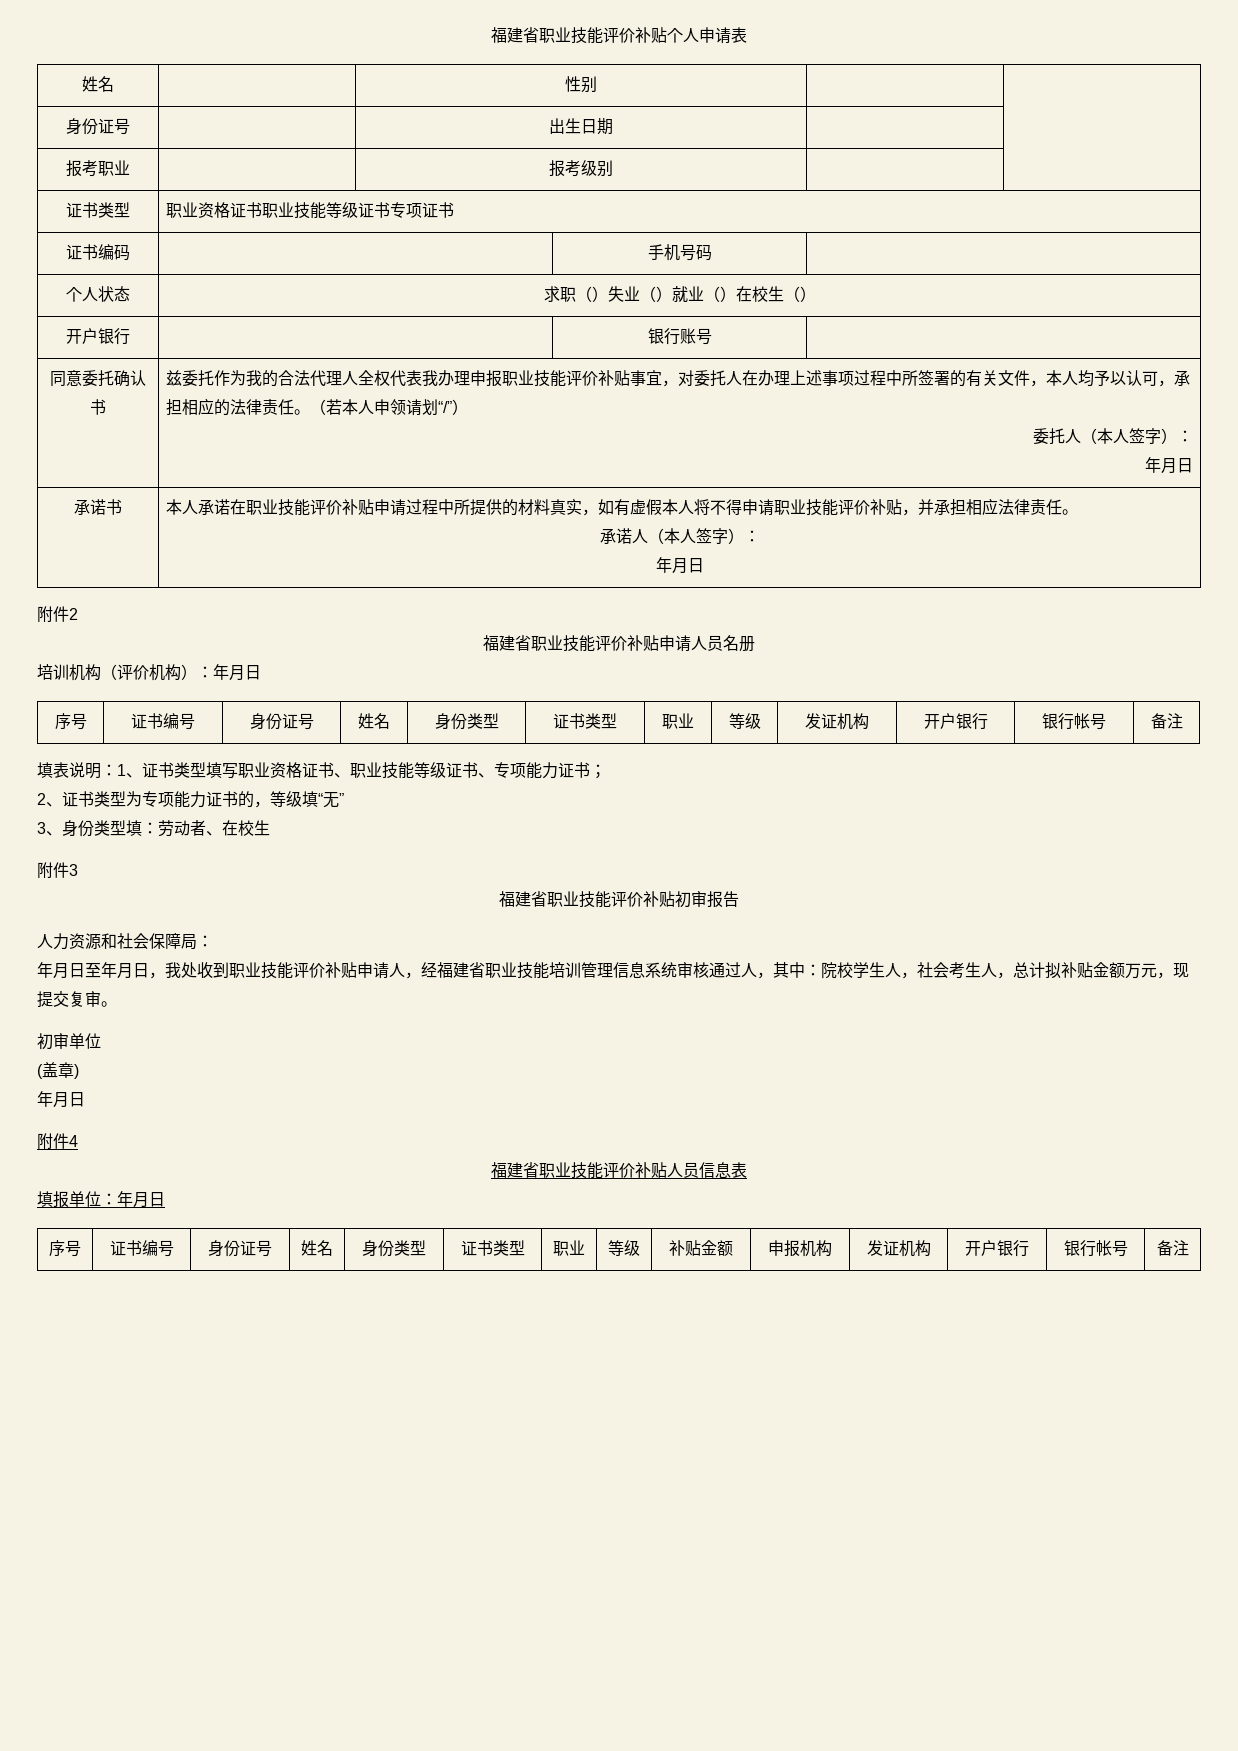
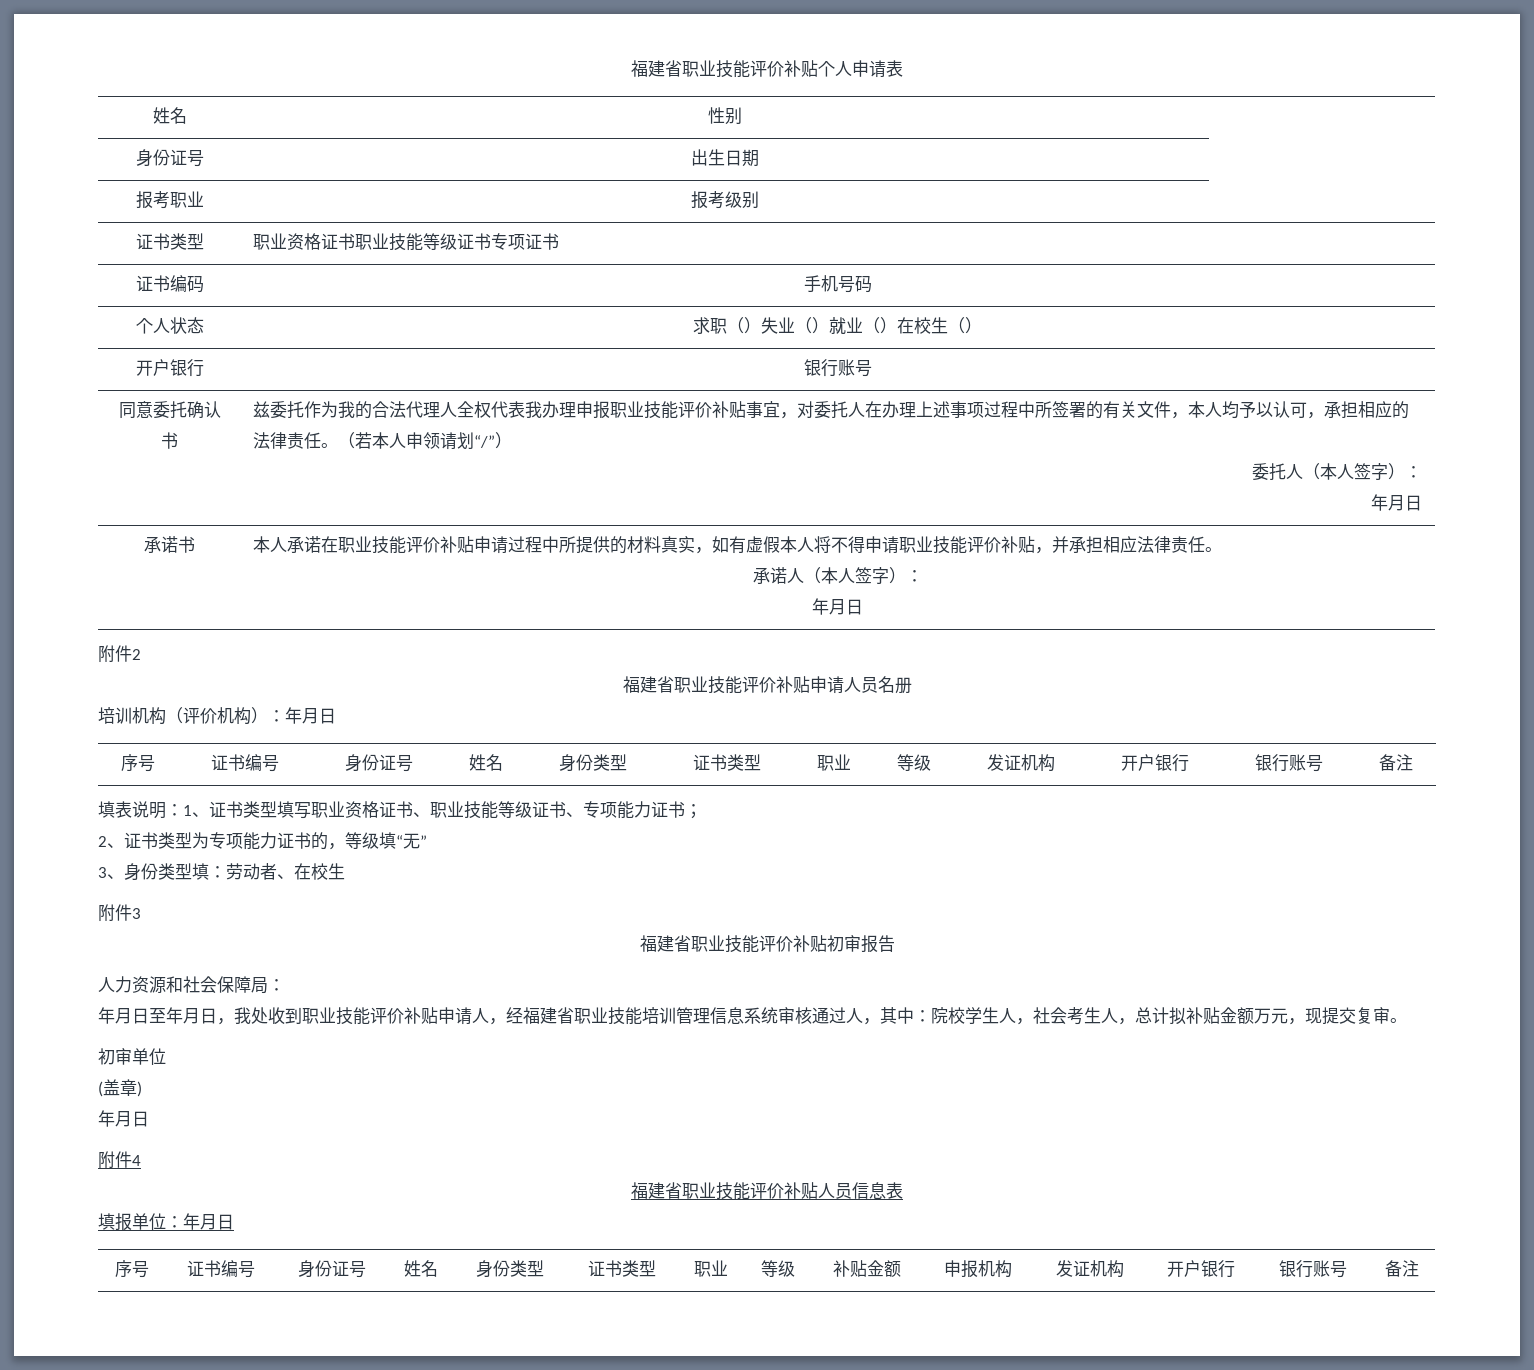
[1074,713,1090,729] 帐 -> [1288,754,1306,771] 账
[1095,1240,1112,1256] 帐 -> [1312,1260,1330,1277] 账

